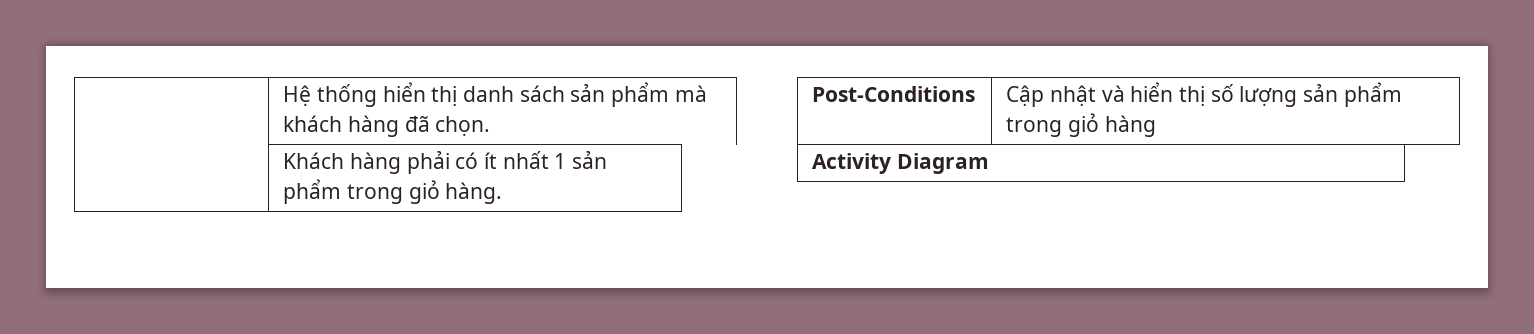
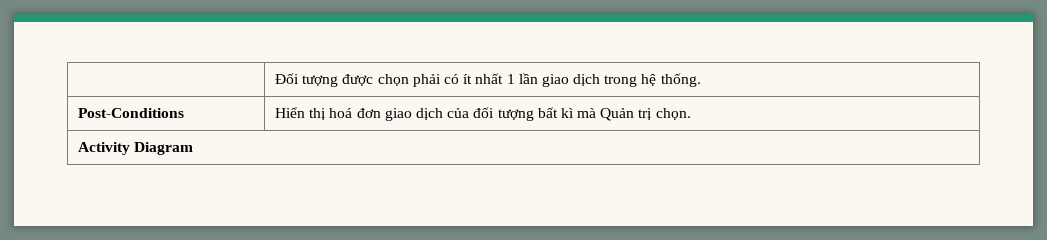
[283,82,707,107] [283,115,491,137] [283,152,401,174] | Hệ thống hiển thị danh sách sản phẩm mà khách hàng đã chọn. // | Khách hàng -> [275,73,409,87] | Đối tượng được chọn
[571,151,607,169] [283,179,503,204] [812,86,976,102] [1006,82,1402,107] [1006,113,1156,137] sản phẩm trong giỏ hàng. // Post-Conditions | Cập nhật và hiển thị số lượng sản phẩm trong giỏ hàng -> [518,73,701,87] [78,108,185,118] [275,107,691,121] lần giao dịch trong hệ thống. // Post-Conditions | Hiển thị hoá đơn giao dịch của đối tượng bất kì mà Quản trị chọn.

